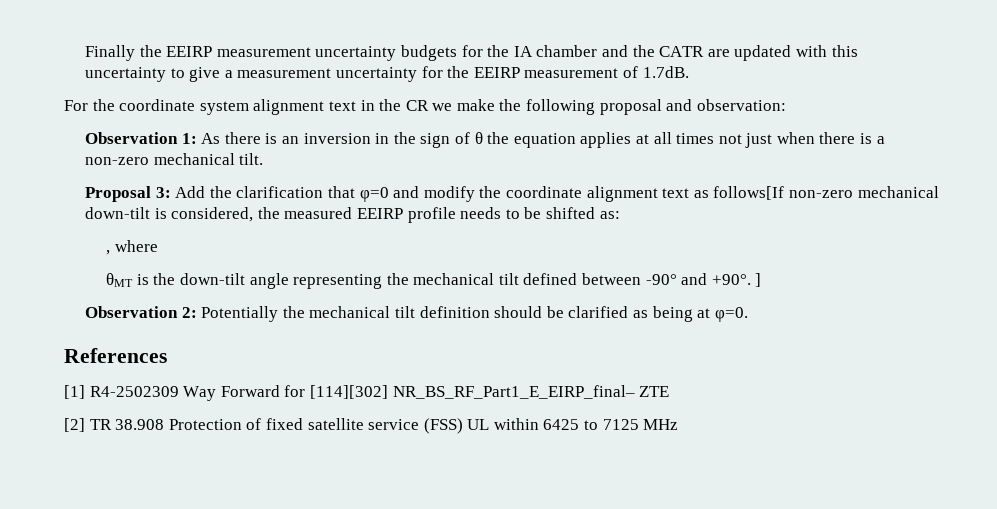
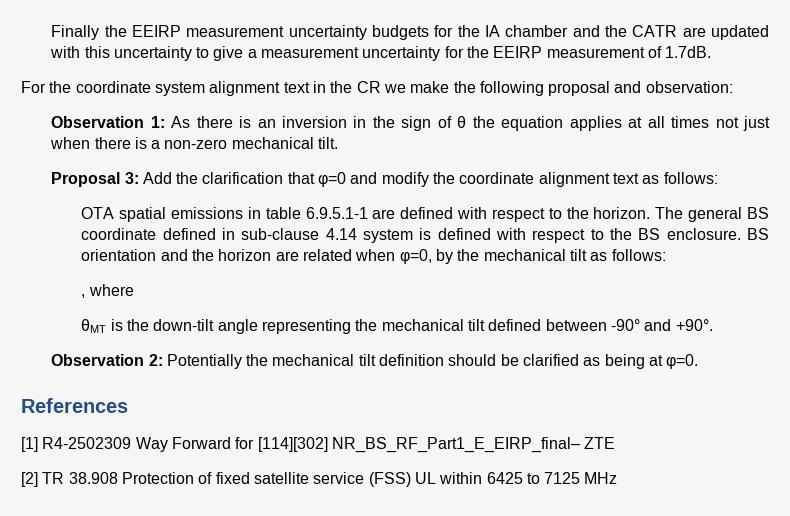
[713,186,939,200] [85,207,620,223] follows[If non-zero mechanical down-tilt is considered, the measured EEIRP profile needs to be shifted as: -> [663,172,718,184] [81,207,770,222] [81,228,769,243] [81,249,666,264] follows: // OTA spatial emissions in table 6.9.5.1-1 are defined with respect to the horizon. The general BS coordinate defined in sub-clause 4.14 system is defined with respect to the BS enclosure. BS orientation and the horizon are related when φ=0, by the mechanical tilt as follows:
[755,273,762,287] ] -> (713, 325) none

